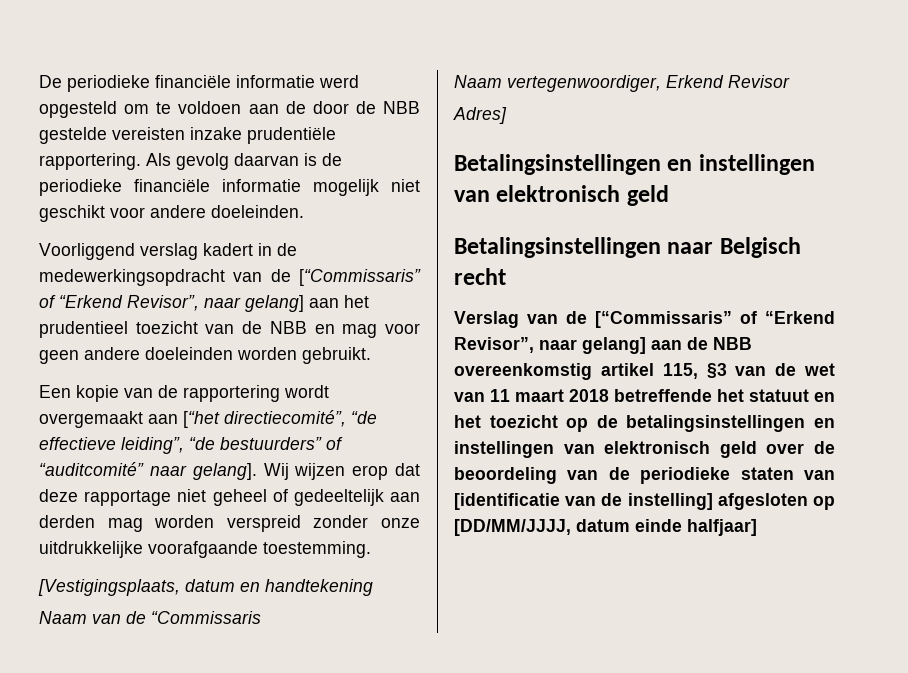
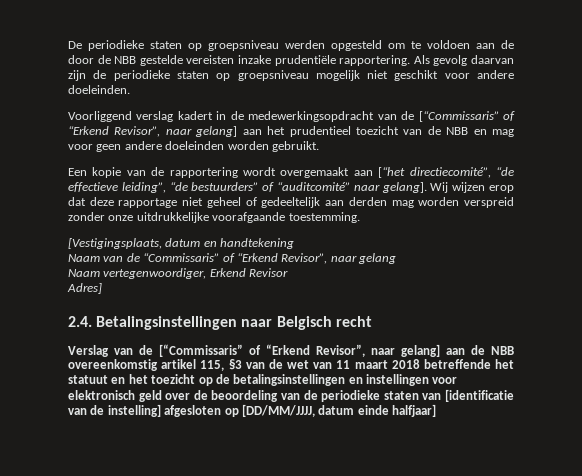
[155,75,359,88] financiële informatie werd -> [150,40,325,51] staten op groepsniveau werden
[304,153,342,166] [39,179,301,196] is de periodieke financiële informatie -> [68,70,309,81] zijn de periodieke staten op groepsniveau
[151,611,261,624] “Commissaris -> [143,253,396,264] “Commissaris” of “Erkend Revisor”, naar gelang
[454,154,815,175] [454,185,669,206] Betalingsinstellingen en instellingen van elektronisch geld // -> [68,316,92,327] 2.4.
[563,444,595,454] van -> [432,377,458,384] voor

